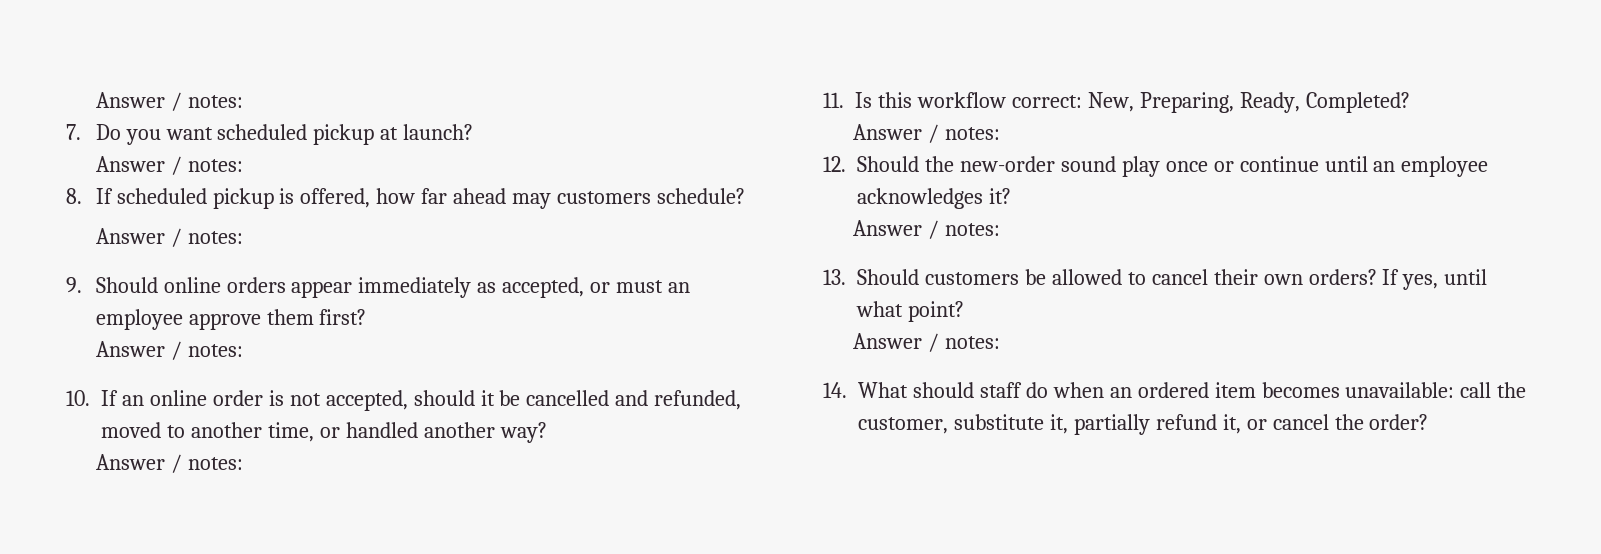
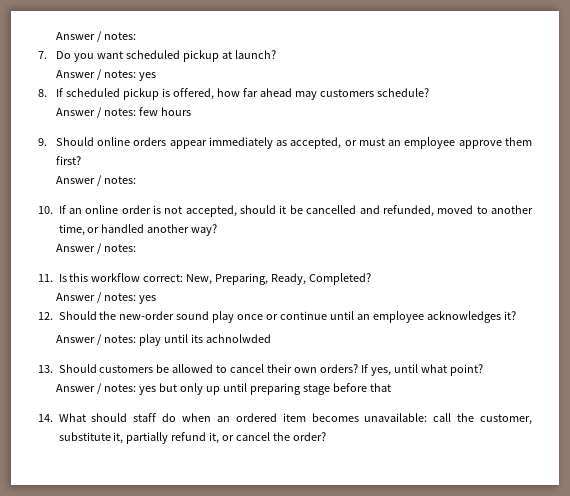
(243, 165) none -> [138,72,156,81] yes
(243, 237) none -> [138,107,191,116] few hours
(1000, 133) none -> [138,295,156,304] yes
(1000, 229) none -> [138,334,271,346] play until its achnolwded
(1000, 342) none -> [138,383,391,395] yes but only up until preparing stage before that

